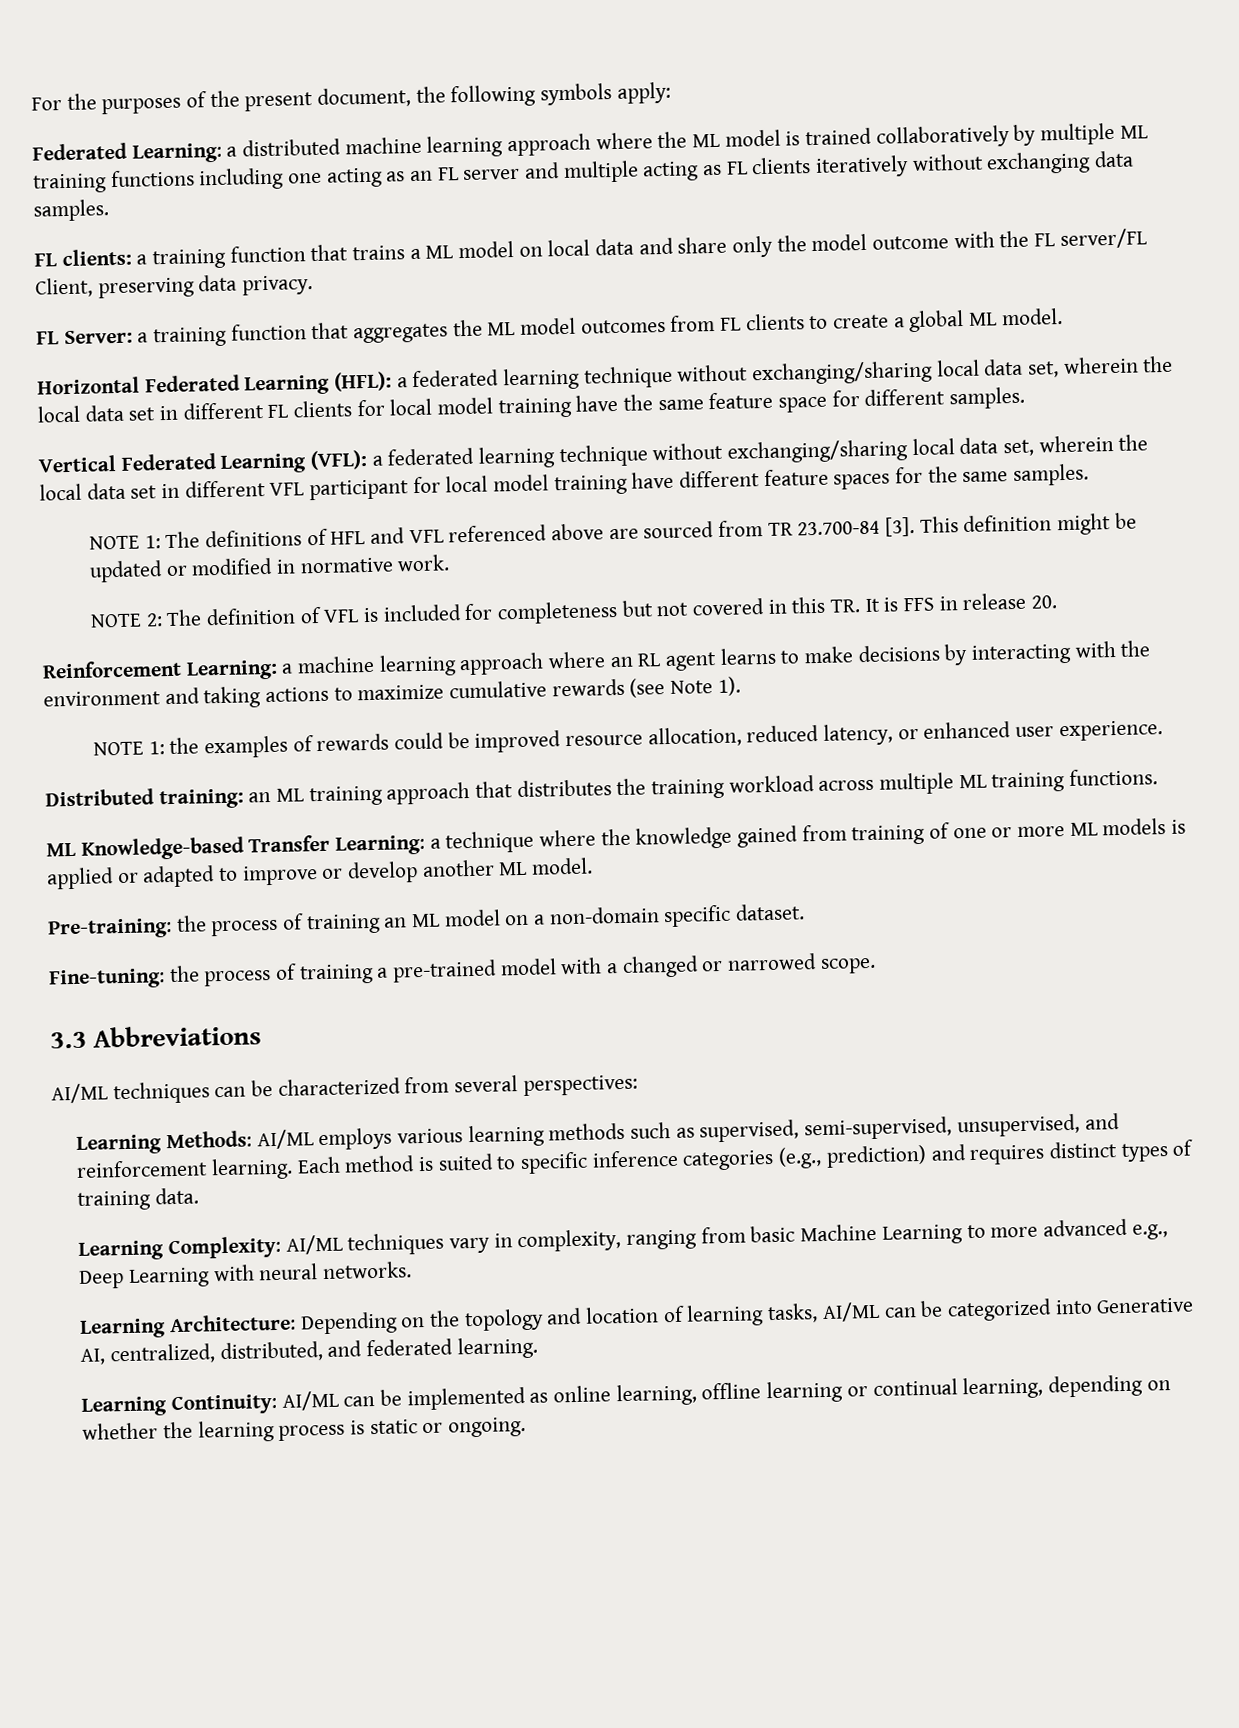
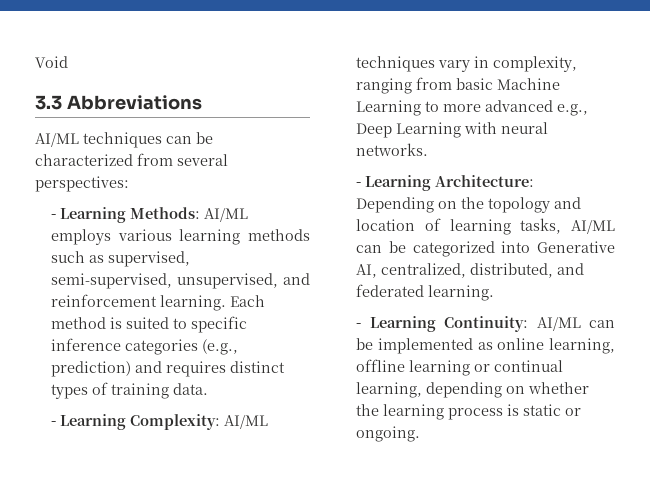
[31,81,671,115] [32,122,1148,164] [33,150,1135,194] [33,199,109,222] [34,228,1147,270] [35,274,314,299] [36,308,1063,348] [37,355,1174,396] [37,386,1026,423] [38,434,1149,474] [39,463,1090,501] [88,512,1137,550] [88,554,451,583] [89,592,1057,628] [42,640,1151,681] [43,676,741,709] [92,720,1163,759] [45,768,1159,810] [46,818,1187,861] [46,857,594,890] [48,903,806,940] [49,953,876,990] For the purposes of the present document, the following symbols apply: // Federated Learning: a distributed machine learning approach where the ML model is trained collaboratively by multiple ML training functions including one acting as an FL server and multiple acting as FL clients iteratively without exchanging data samples. // FL clients: a training function that trains a ML model on local data and share only the model outcome with the FL server/FL Client, preserving data privacy. // FL Server: a training function that aggregates the ML model outcomes from FL clients to create a global ML model. // Horizontal Federated Learning (HFL): a federated learning technique without exchanging/sharing local data set, wherein the local data set in different FL clients for local model training have the same feature space for different samples. // Vertical Federated Learning (VFL): a federated learning technique without exchanging/sharing local data set, wherein the local data set in different VFL participant for local model training have different feature spaces for the same samples. // NOTE 1: The definitions of HFL and VFL referenced above are sourced from TR 23.700-84 [3]. This definition might be updated or modified in normative work. // NOTE 2: The definition of VFL is included for completeness but not covered in this TR. It is FFS in release 20. // Reinforcement Learning: a machine learning approach where an RL agent learns to make decisions by interacting with the environment and taking actions to maximize cumulative rewards (see Note 1). // NOTE 1: the examples of rewards could be improved resource allocation, reduced latency, or enhanced user experience. // Distributed training: an ML training approach that distributes the training workload across multiple ML training functions. // ML Knowledge-based Transfer Learning: a technique where the knowledge gained from training of one or more ML models is applied or adapted to improve or develop another ML model. // Pre-training: the process of training an ML model on a non-domain specific dataset. // Fine-tuning: the process of training a pre-trained model with a changed or narrowed scope. -> [35,56,68,68] Void
(638, 1085) none -> [51,214,57,219] -
(200, 1196) none -> [51,421,57,426] -
(413, 1270) none -> [356,182,362,187] -
(538, 1348) none -> [356,323,362,328] -

